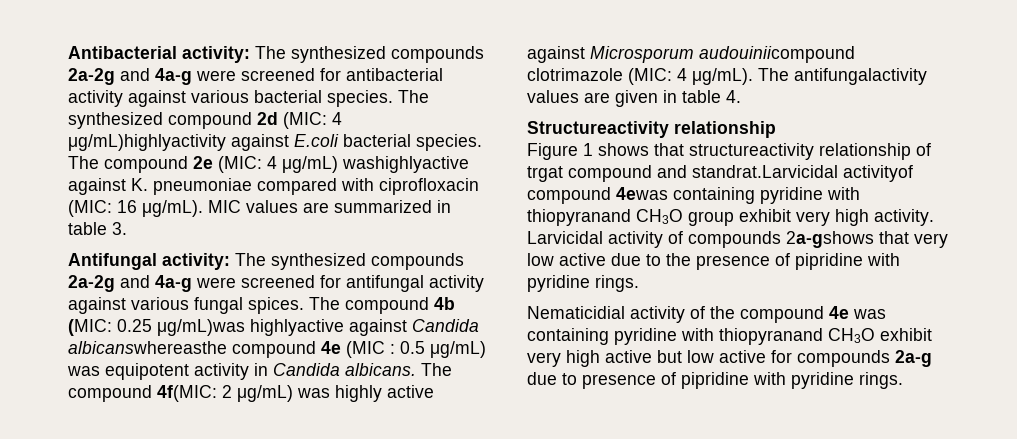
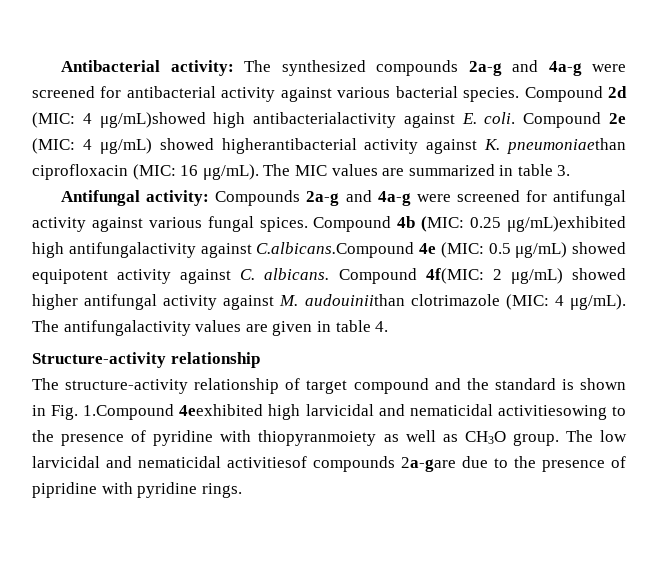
[68,68,115,85] 2a-2g -> [468,61,502,76] 2a-g
[398,90,429,103] [68,112,342,129] [68,134,482,151] [68,156,469,173] [68,178,374,195] The synthesized compound 2d (MIC: 4 μg/mL)highlyactivity against E.coli bacterial species. The compound 2e (MIC: 4 μg/mL) washighlyactive against K. pneumoniae compared with -> [524,86,627,102] [32,112,626,128] [32,138,626,154] Compound 2d (MIC: 4 μg/mL)showed high antibacterialactivity against E. coli. Compound 2e (MIC: 4 μg/mL) showed higherantibacterial activity against K. pneumoniaethan
(203, 208) none -> [263,164,291,176] The
[235,253,464,270] [68,275,115,292] The synthesized compounds 2a-2g -> [215,190,340,206] Compounds 2a-g
[309,297,429,314] The compound -> [313,216,392,232] Compound
[157,319,479,336] [68,341,395,358] μg/mL)was highlyactive against Candida albicanswhereasthe compound 4e (MIC : -> [506,216,626,232] [32,242,484,258] μg/mL)exhibited high antifungalactivity against C.albicans.Compound 4e (MIC:
[67,366,100,376] was -> [572,242,626,254] showed
[254,363,452,376] [68,385,434,402] [527,46,855,63] in Candida albicans. The compound 4f(MIC: 2 μg/mL) was highly active against Microsporum audouiniicompound -> [180,268,626,284] [32,294,405,310] against C. albicans. Compound 4f(MIC: 2 μg/mL) showed higher antifungal activity against M. audouiniithan
[527,121,669,138] Structureactivity -> [32,352,166,368] Structure-activity
[527,143,814,160] Figure 1 shows that structureactivity -> [32,378,189,394] The structure-activity
[527,166,563,182] trgat -> [306,380,348,394] target
[692,165,913,182] [527,187,860,204] [527,209,934,226] [527,231,948,248] [527,253,606,266] standrat.Larvicidal activityof compound 4ewas containing pyridine with thiopyranand CH3O group exhibit very high activity. Larvicidal activity of compounds 2a-gshows that very low active -> [466,378,627,390] [32,404,626,420] [32,430,627,446] [32,456,456,472] the standard is shown in Fig. 1.Compound 4eexhibited high larvicidal and nematicidal activitiesowing to the presence of pyridine with thiopyranmoiety as well as CH3O group. The low larvicidal and nematicidal activitiesof compounds 2a-gare
[527,306,886,323] [527,328,932,345] [527,350,932,367] [527,372,903,389] // Nematicidial activity of the compound 4e was containing pyridine with thiopyranand CH3O exhibit very high active but low active for compounds 2a-g due to presence of pipridine with pyridine rings. -> (242, 490) none

